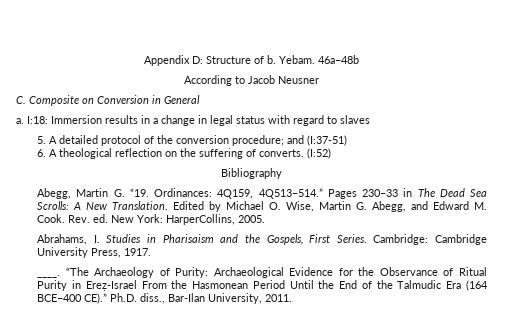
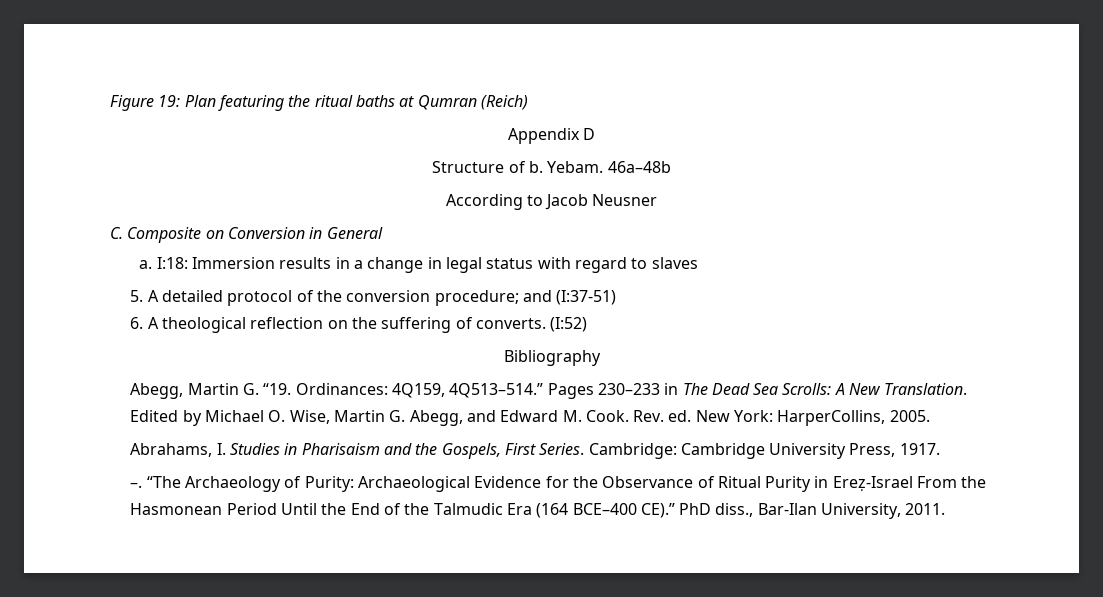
[144,55,203,66] Appendix D: -> [110,95,528,111] [507,128,596,144] Figure 19: Plan featuring the ritual baths at Qumran (Reich) // Appendix D //
[362,189,399,197] 230–33 -> [597,383,660,395] 230–233
[37,275,61,278] ____. -> [130,482,143,488] –.
[110,293,138,302] Ph.D. -> [679,503,712,515] PhD

